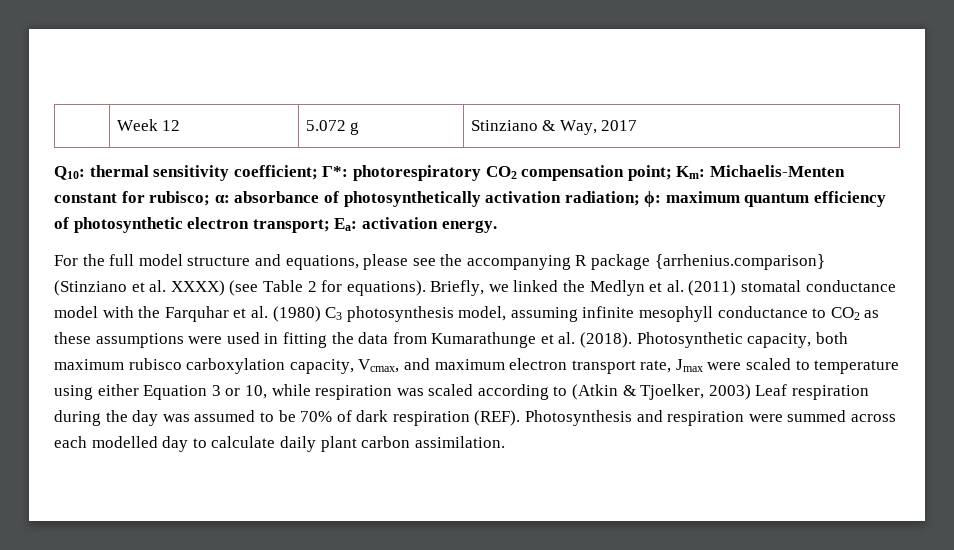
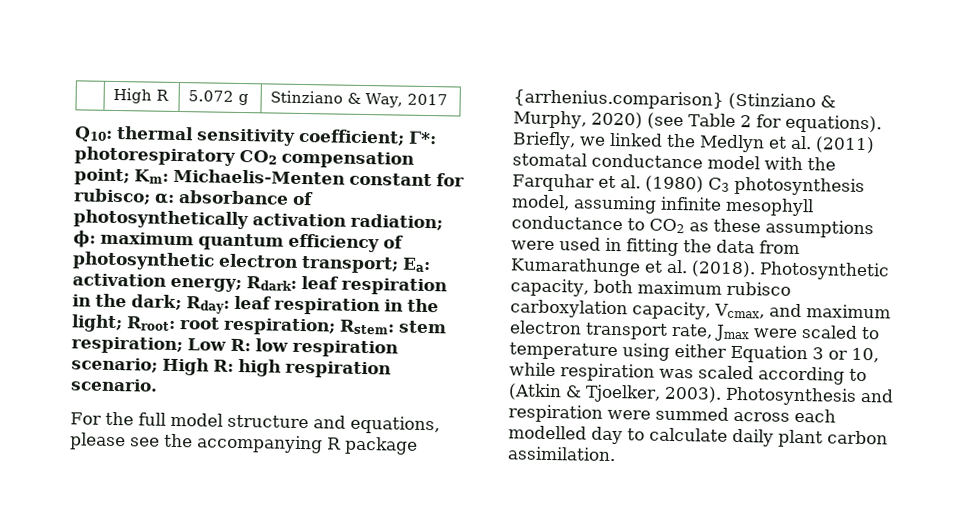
[116,119,181,131] | Week 12 -> [113,87,170,104] | High R
[441,220,497,233] energy. -> [170,276,447,296] [72,293,439,316] [71,314,447,336] [71,336,398,358] [71,357,391,379] [70,378,158,392] energy; Rdark: leaf respiration in the dark; Rday: leaf respiration in the light; Rroot: root respiration; Rstem: stem respiration; Low R: low respiration scenario; High R: high respiration scenario.
[131,280,225,296] et al. XXXX) -> [820,95,836,108] [513,110,643,129] & Murphy, 2020)
[708,384,870,400] [54,410,521,426] 2003) Leaf respiration during the day was assumed to be 70% of dark respiration (REF). -> [663,385,722,403] 2003).

